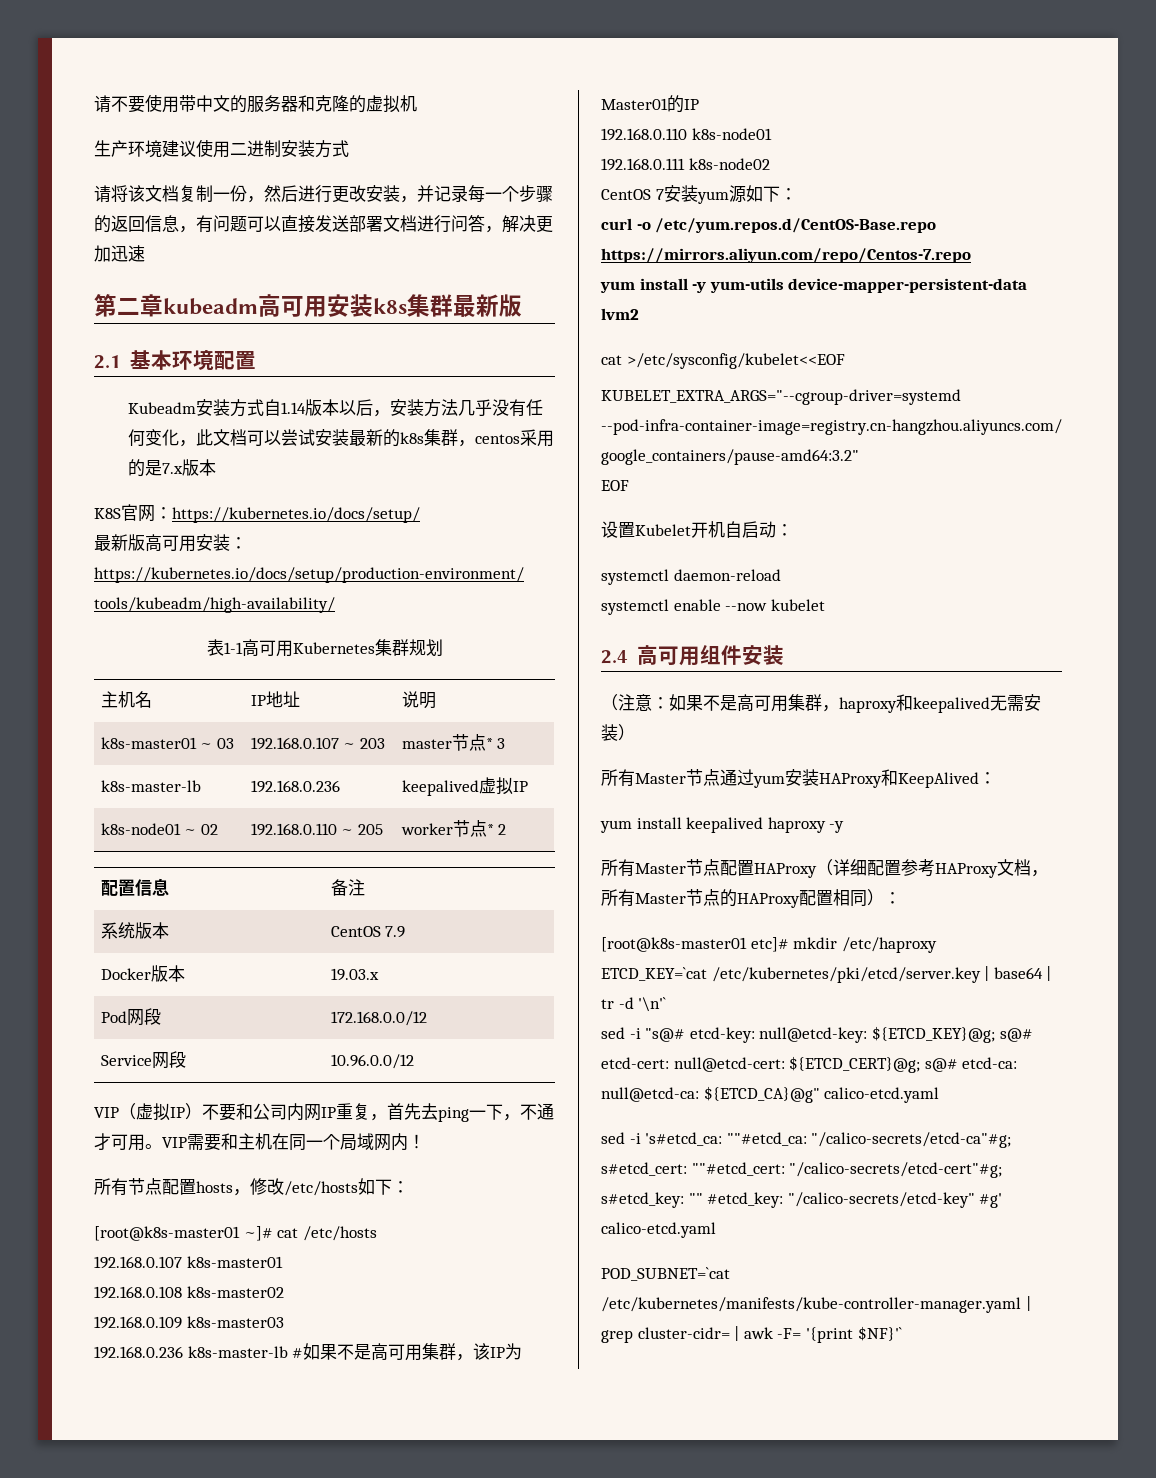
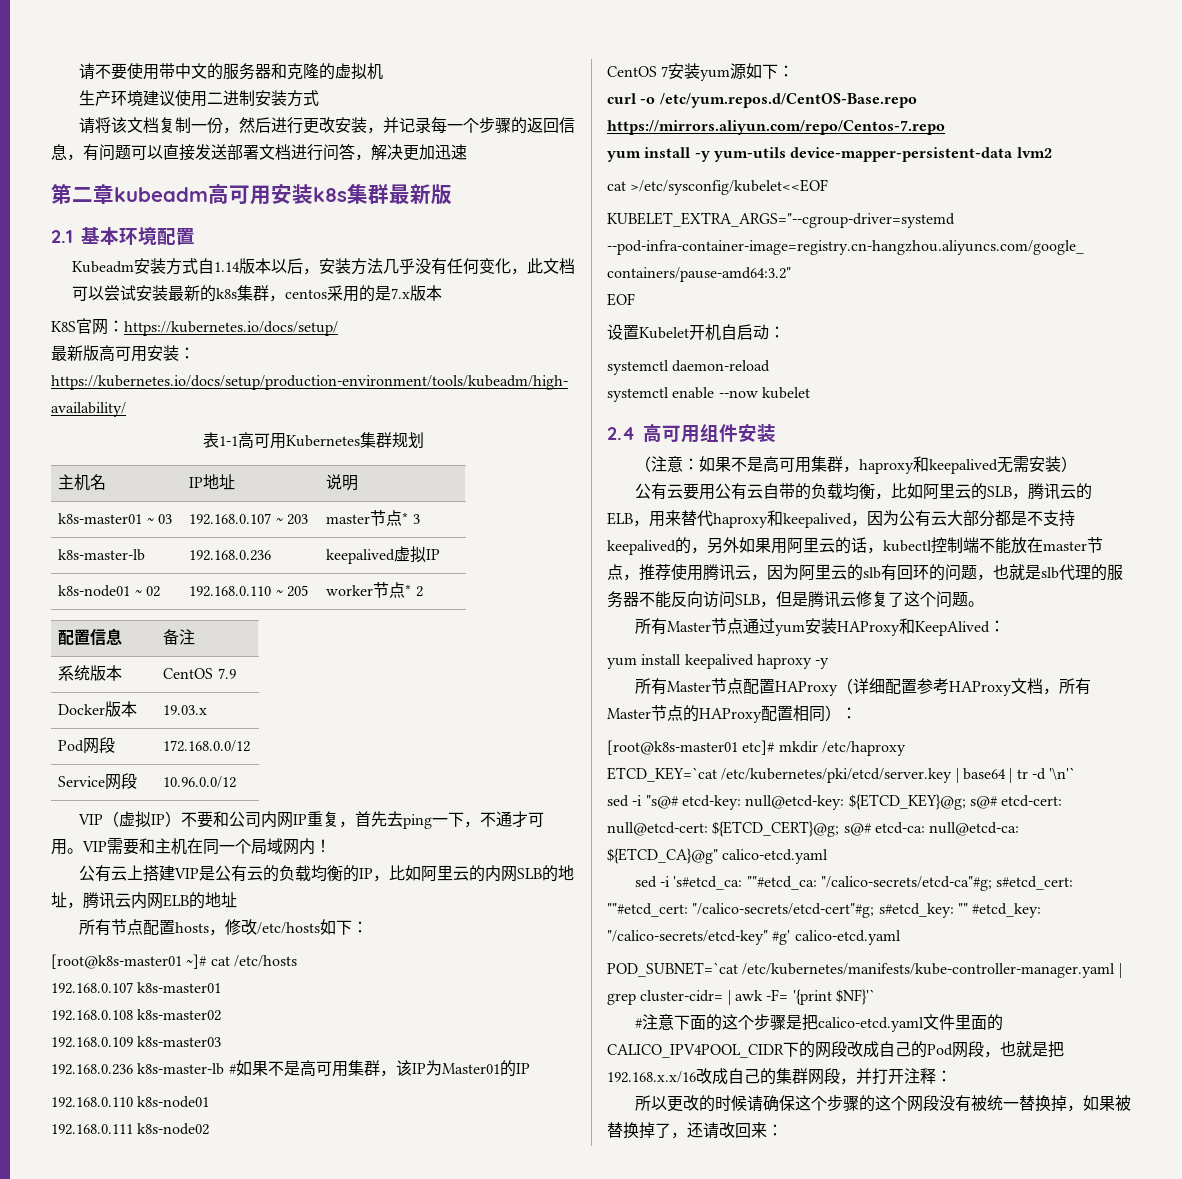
(425, 1141) none -> [78,865,574,882] [51,892,237,909] // 公有云上搭建VIP是公有云的负载均衡的IP，比如阿里云的内网SLB的地址，腾讯云内网ELB的地址
(635, 732) none -> [634,483,1092,500] [607,510,1075,528] [607,537,1103,555] [607,564,1123,581] [607,591,984,608] // 公有云要用公有云自带的负载均衡，比如阿里云的SLB，腾讯云的ELB，用来替代haproxy和keepalived，因为公有云大部分都是不支持keepalived的，另外如果用阿里云的话，kubectl控制端不能放在master节点，推荐使用腾讯云，因为阿里云的slb有回环的问题，也就是slb代理的服务器不能反向访问SLB，但是腾讯云修复了这个问题。
(902, 1333) none -> [634,1014,1003,1032] [607,1041,1064,1058] [607,1068,952,1085] [634,1095,1131,1112] [607,1122,783,1139] // #注意下面的这个步骤是把calico-etcd.yaml文件里面的CALICO_IPV4POOL_CIDR下的网段改成自己的Pod网段，也就是把192.168.x.x/16改成自己的集群网段，并打开注释： // 所以更改的时候请确保这个步骤的这个网段没有被统一替换掉，如果被替换掉了，还请改回来：

